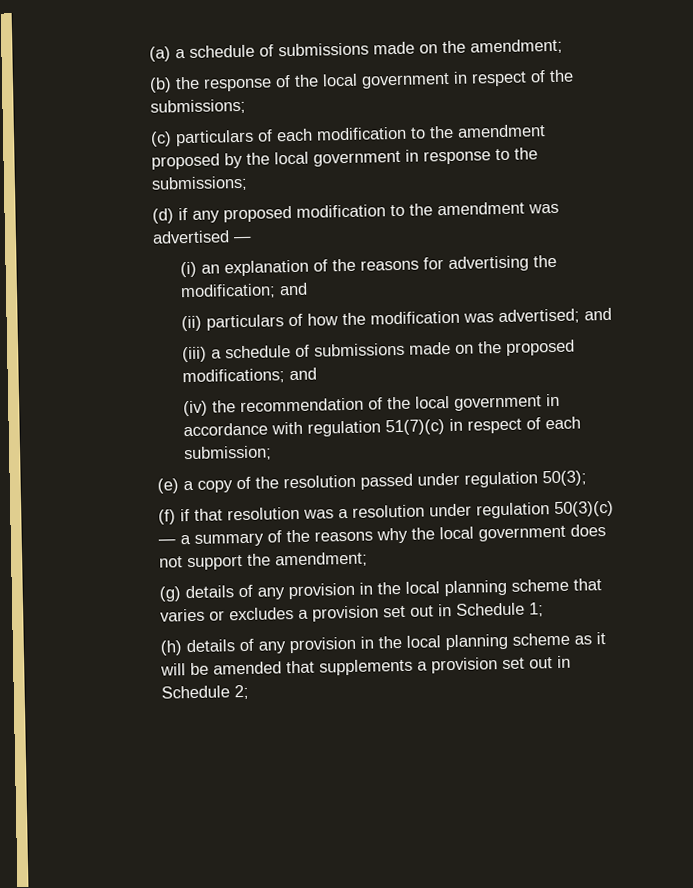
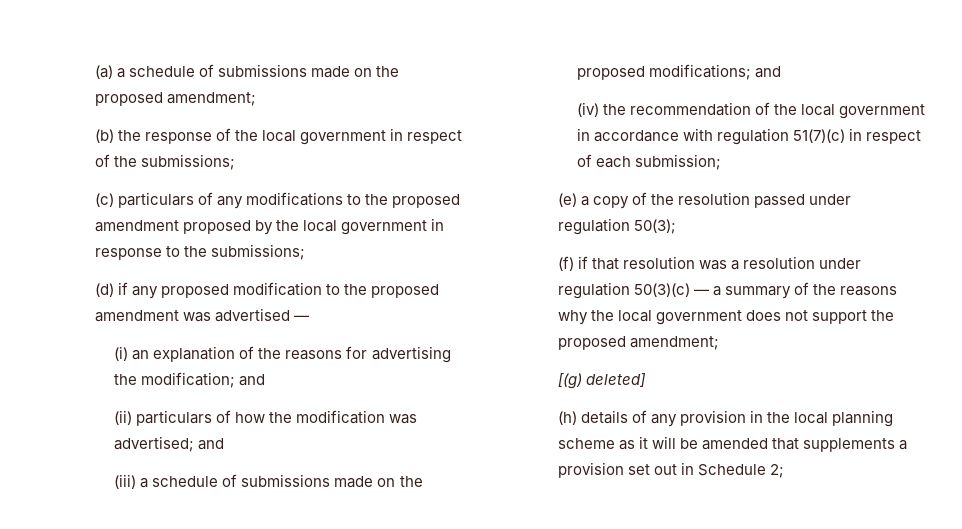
(466, 47) none -> [94,92,163,106] proposed
[275,125,454,142] each modification to the -> [216,192,460,209] any modifications to the proposed
(433, 209) none -> [370,284,439,298] proposed
[274,551,368,568] [158,578,602,602] [159,602,544,622] amendment; // (g) details of any provision in the local planning scheme that varies or excludes a provision set out in Schedule 1; -> [557,336,719,350] [557,373,646,389] proposed amendment; // [(g) deleted]

